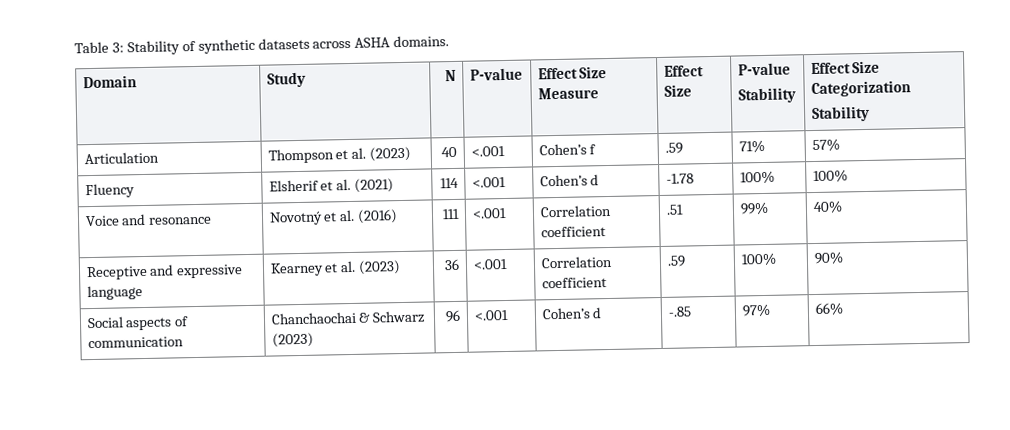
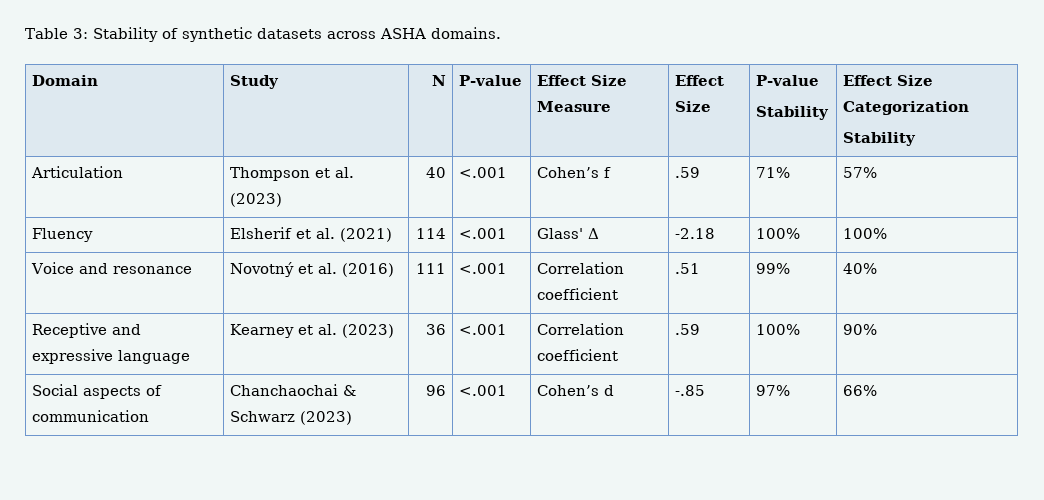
[539,174,600,187] [665,173,694,184] Cohen’s d | -1.78 -> [536,228,599,239] [674,228,715,239] Glass' Δ | -2.18

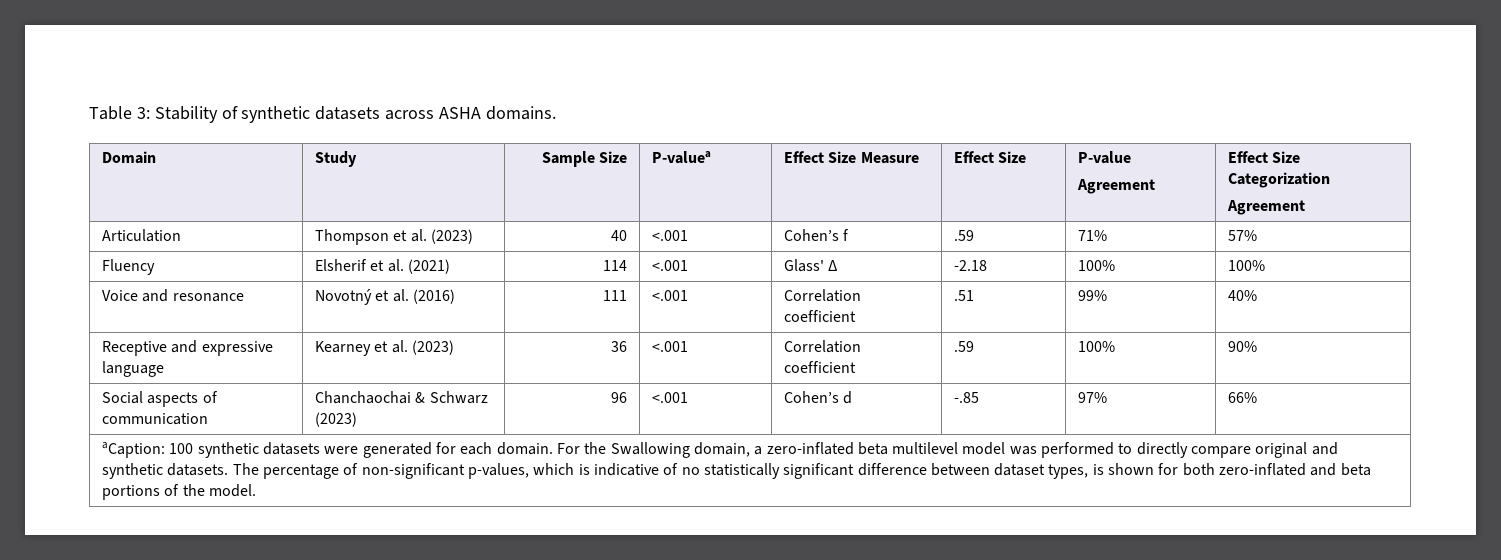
[432,75,447,86] [458,75,522,86] N | P-value -> [541,151,627,167] [652,151,712,164] Sample Size | P-valuea
[755,106,829,120] Stability -> [1077,179,1156,194] Agreement
[842,132,916,146] Stability -> [1227,200,1306,215] Agreement
(877, 390) none -> [102,442,1338,458] [102,463,1371,479] [102,484,257,500] // aCaption: 100 synthetic datasets were generated for each domain. For the Swallowing domain, a zero-inflated beta multilevel model was performed to directly compare original and synthetic datasets. The percentage of non-significant p-values, which is indicative of no statistically significant difference between dataset types, is shown for both zero-inflated and beta portions of the model.

